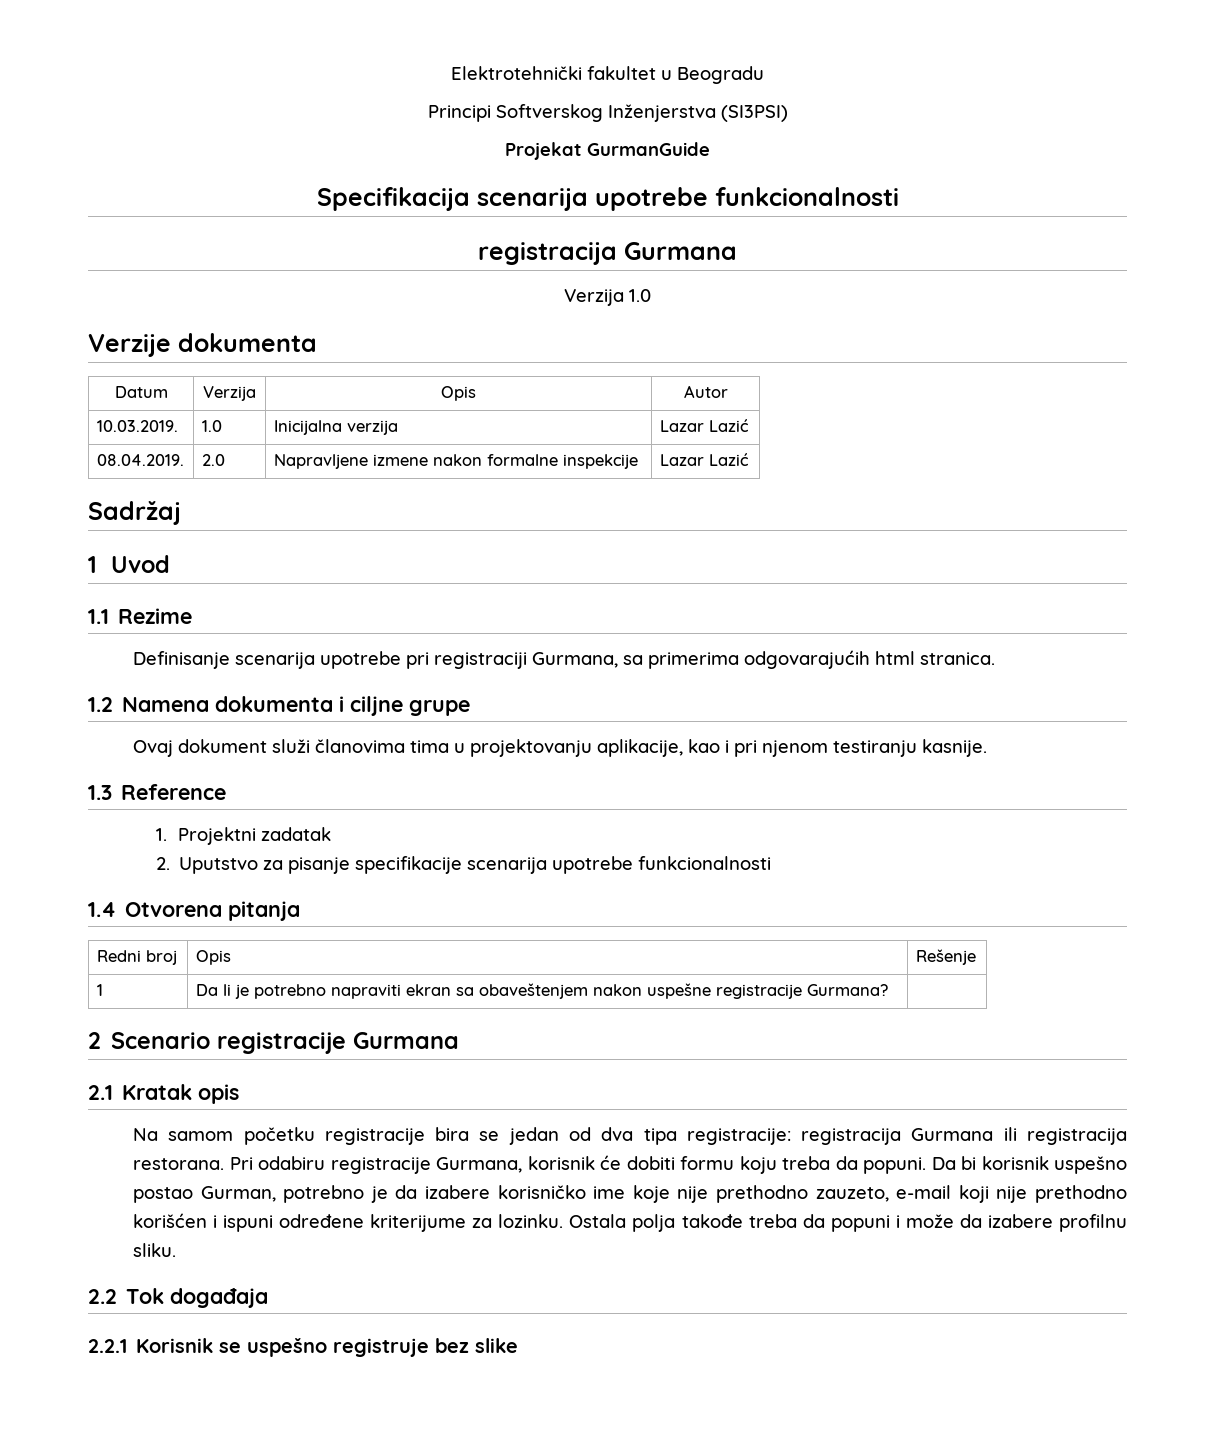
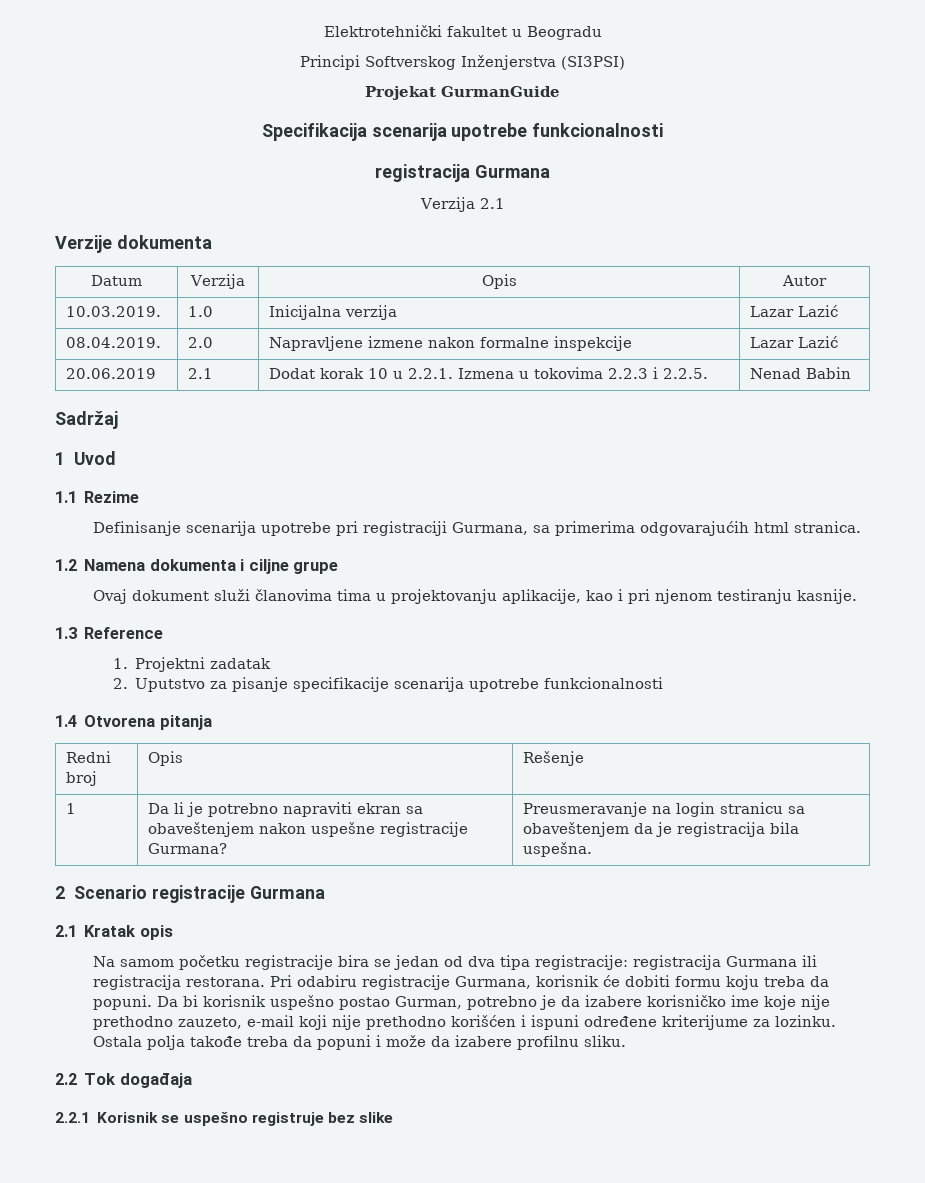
[629,289,651,302] 1.0 -> [479,198,505,209] 2.1
(749, 459) none -> [66,368,157,379] [188,368,214,379] [269,367,709,379] [750,367,852,379] // 20.06.2019 | 2.1 | Dodat korak 10 u 2.2.1. Izmena u tokovima 2.2.3 i 2.2.5. | Nenad Babin
(888, 990) none -> [523,802,806,817] [523,822,800,837] [523,842,593,857] Preusmeravanje na login stranicu sa obaveštenjem da je registracija bila uspešna.

